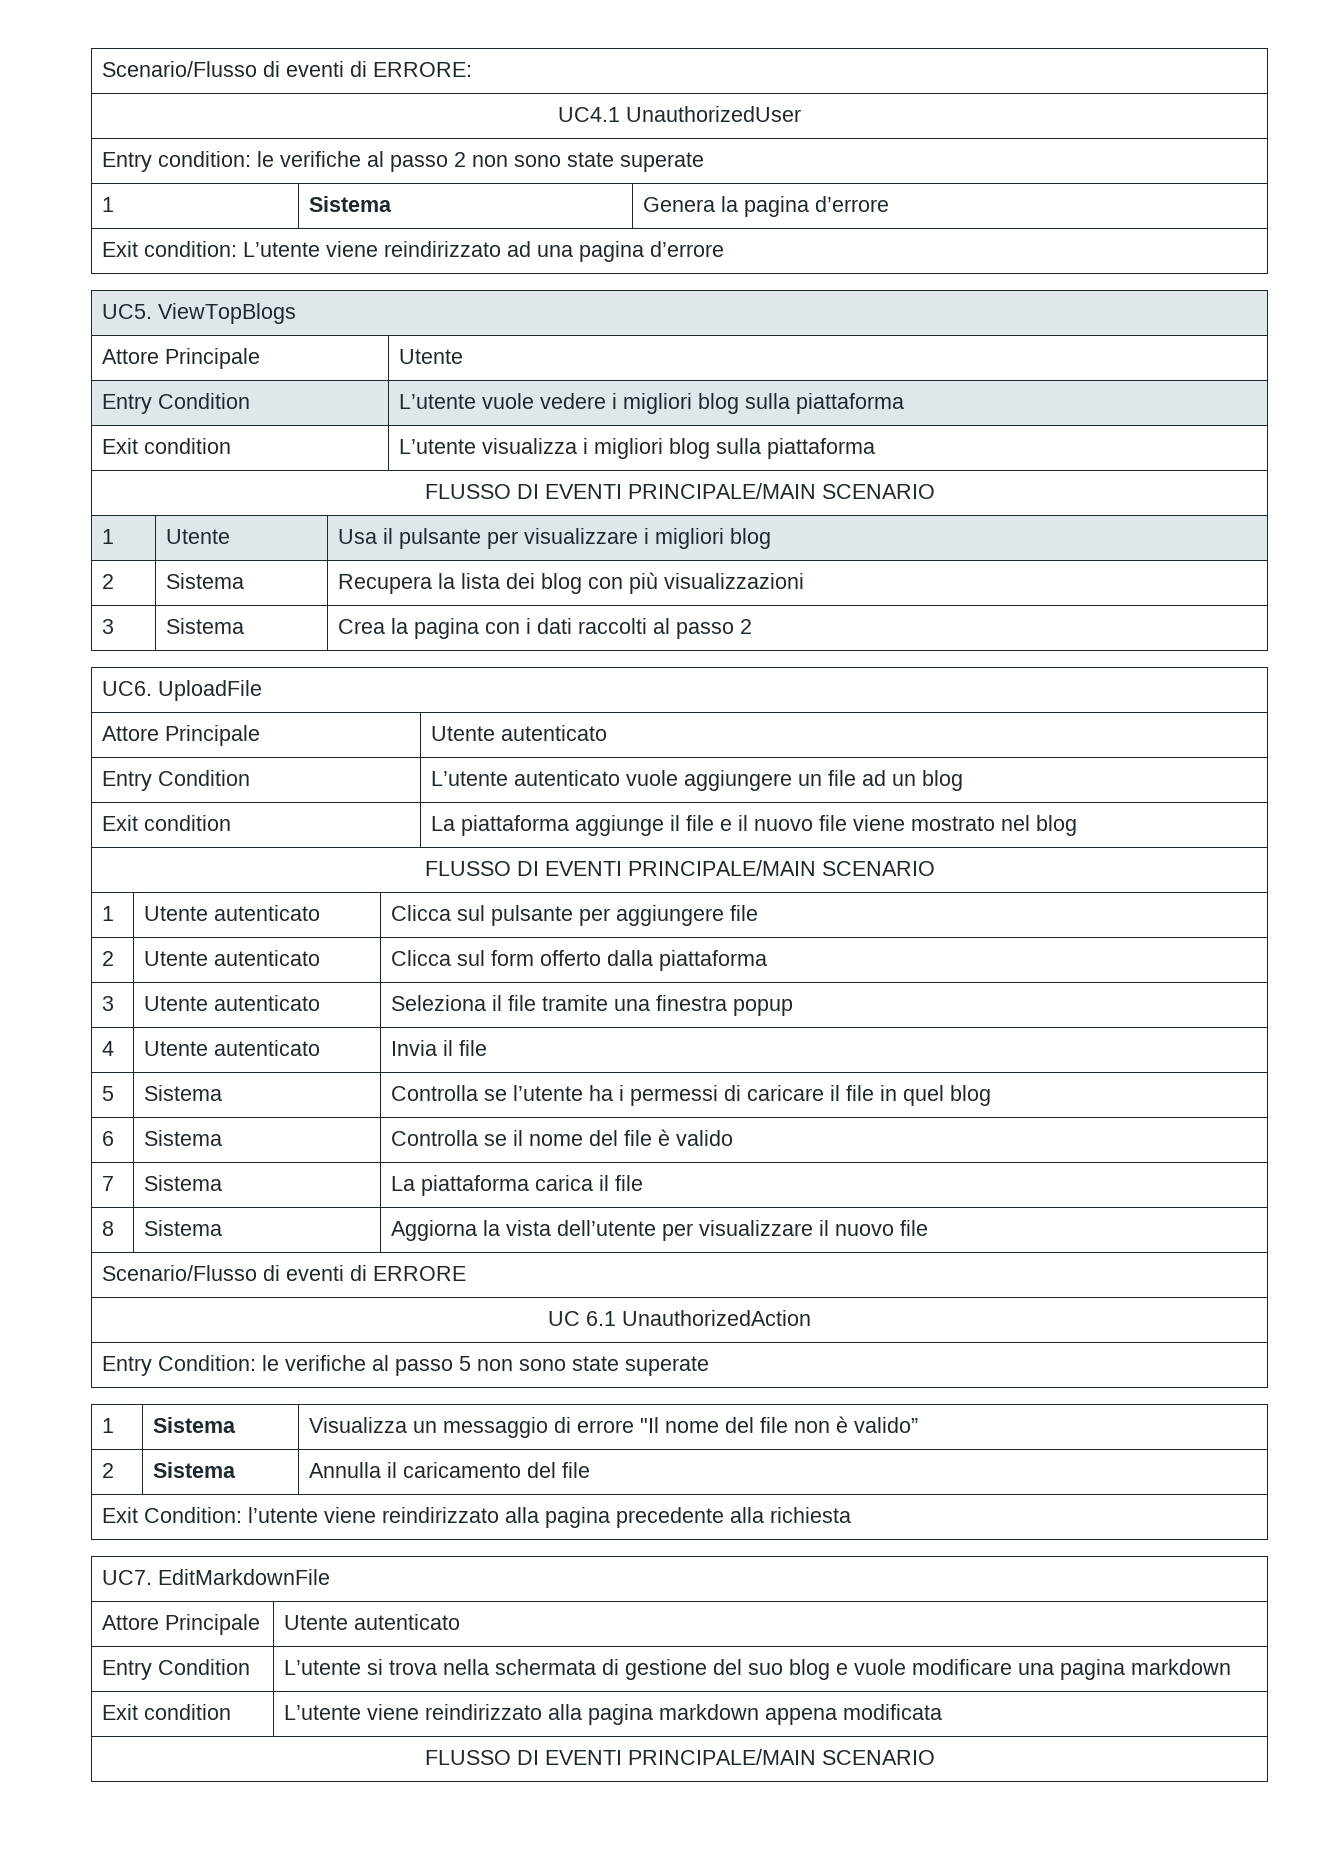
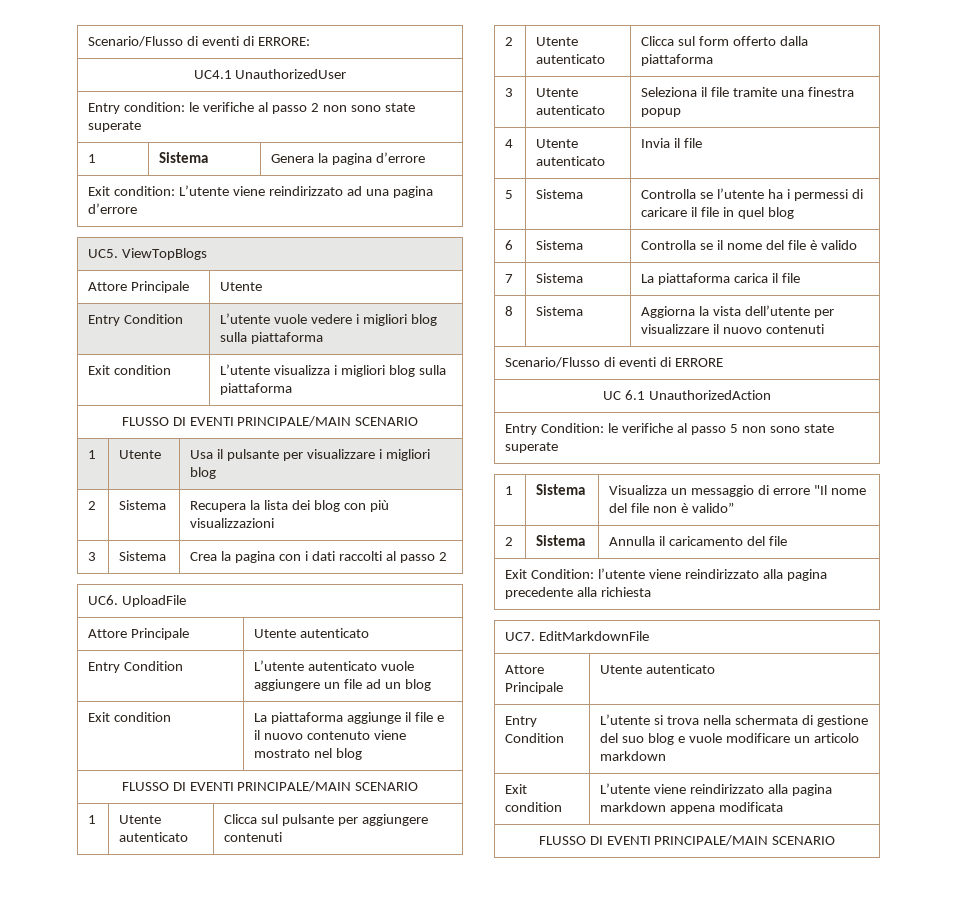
[818,815,847,831] file -> [307,731,371,740] contenuto
[729,905,758,921] file -> [224,832,283,842] contenuti
[899,1220,928,1236] file -> [766,324,825,334] contenuti
[1017,1659,1125,1680] una pagina -> [793,733,859,743] un articolo

